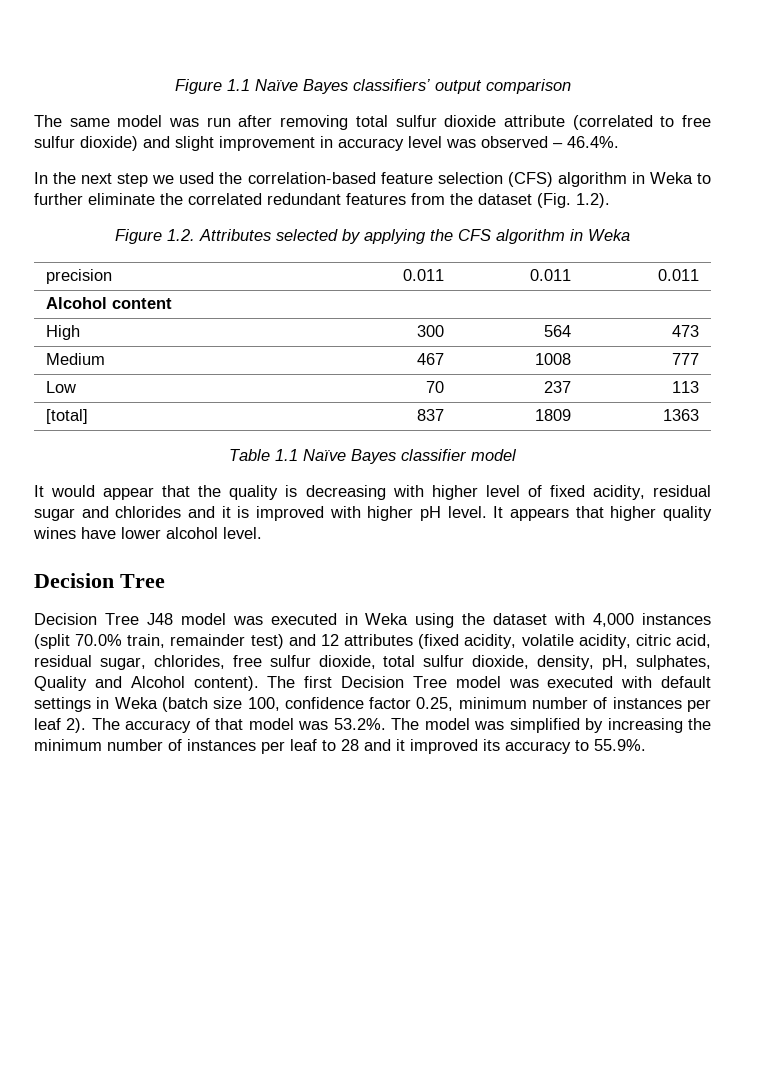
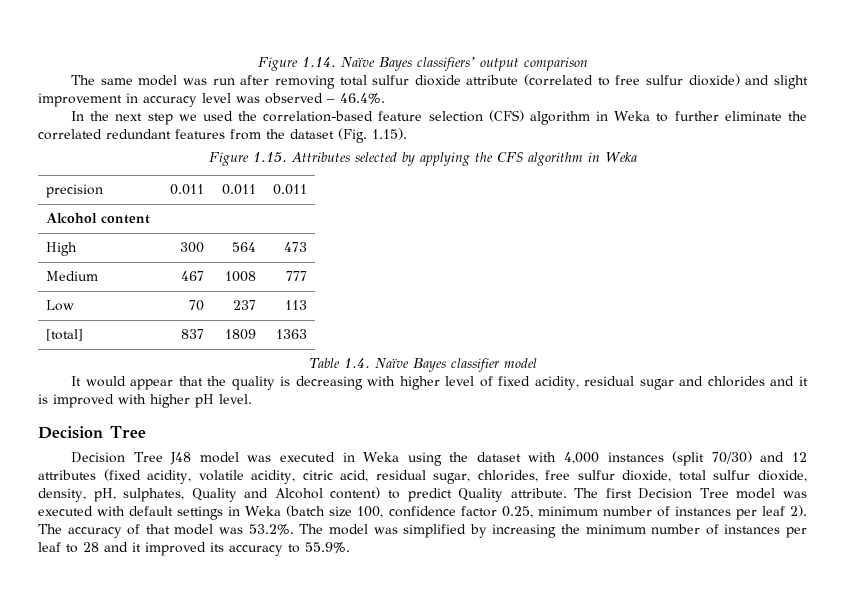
[174,79,250,94] Figure 1.1 -> [257,57,336,71] Figure 1.14.
[576,193,610,208] [115,229,195,244] 1.2). // Figure 1.2. -> [372,128,407,140] [208,152,287,166] 1.15). // Figure 1.15.
[275,449,298,461] 1.1 -> [343,358,370,368] 1.4.
[493,506,712,521] [33,527,262,539] It appears that higher quality wines have lower alcohol level. -> (252, 399) none
[75,634,284,649] 70.0% train, remainder test) -> [711,451,752,464] 70/30)
[193,676,259,691] content). -> [330,487,567,502] content) to predict Quality attribute.

